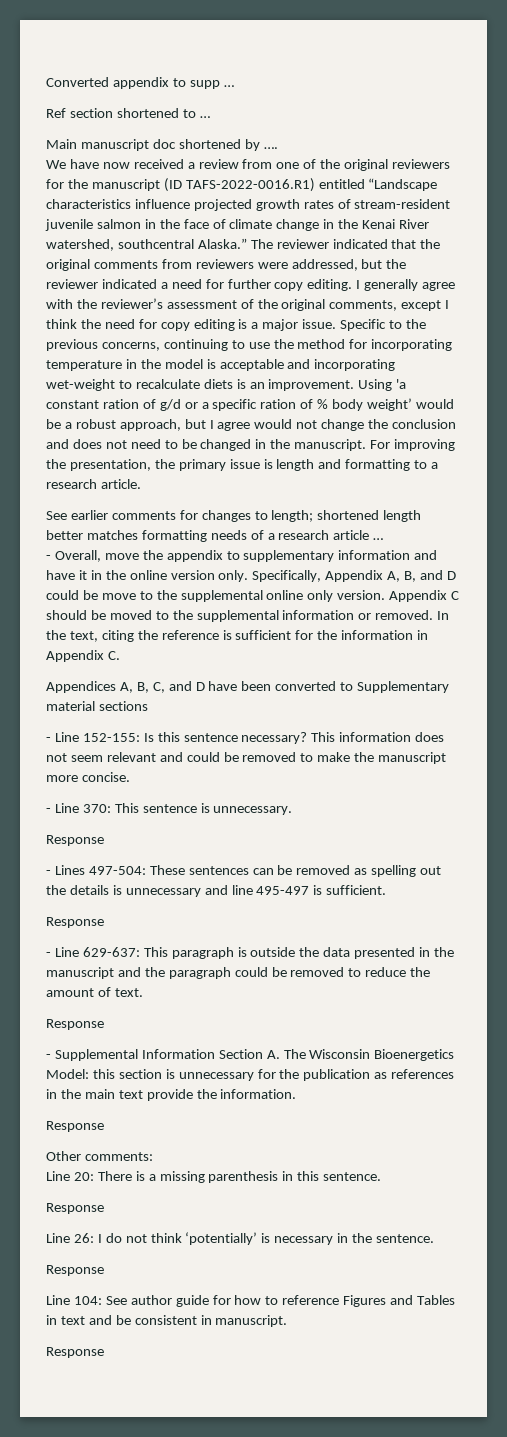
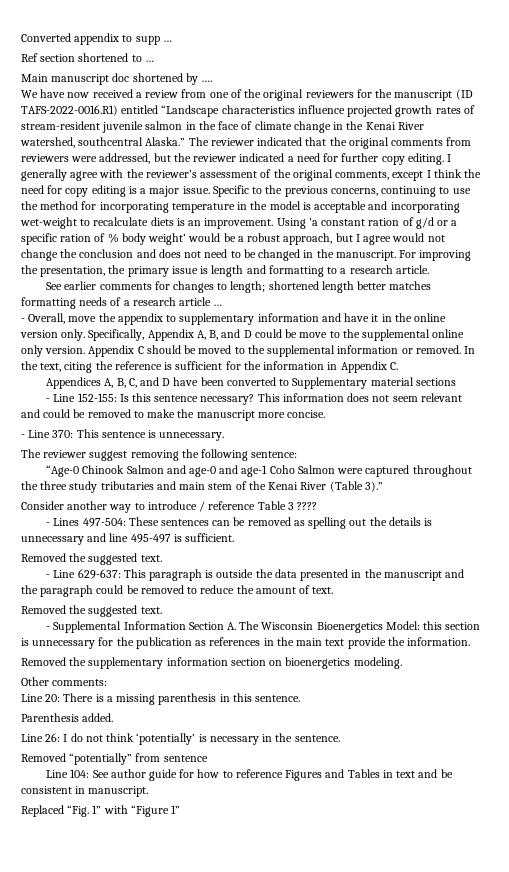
[46,835,104,846] Response -> [21,449,298,461] [46,465,472,477] [21,481,383,493] [21,501,318,513] The reviewer suggest removing the following sentence: // “Age-0 Chinook Salmon and age-0 and age-1 Coho Salmon were captured throughout the three study tributaries and main stem of the Kenai River (Table 3).” // Consider another way to introduce / reference Table 3 ????
[46,917,104,928] Response -> [21,553,162,565] Removed the suggested text.
[46,1019,104,1030] Response -> [21,605,162,617] Removed the suggested text.
[46,1121,104,1132] Response -> [21,657,402,669] Removed the supplementary information section on bioenergetics modeling.
[46,1203,104,1214] Response -> [21,713,114,722] Parenthesis added.
[46,1265,104,1276] Response -> [21,753,208,765] Removed “potentially” from sentence
[46,1347,104,1358] Response -> [21,805,181,817] Replaced “Fig. 1” with “Figure 1”

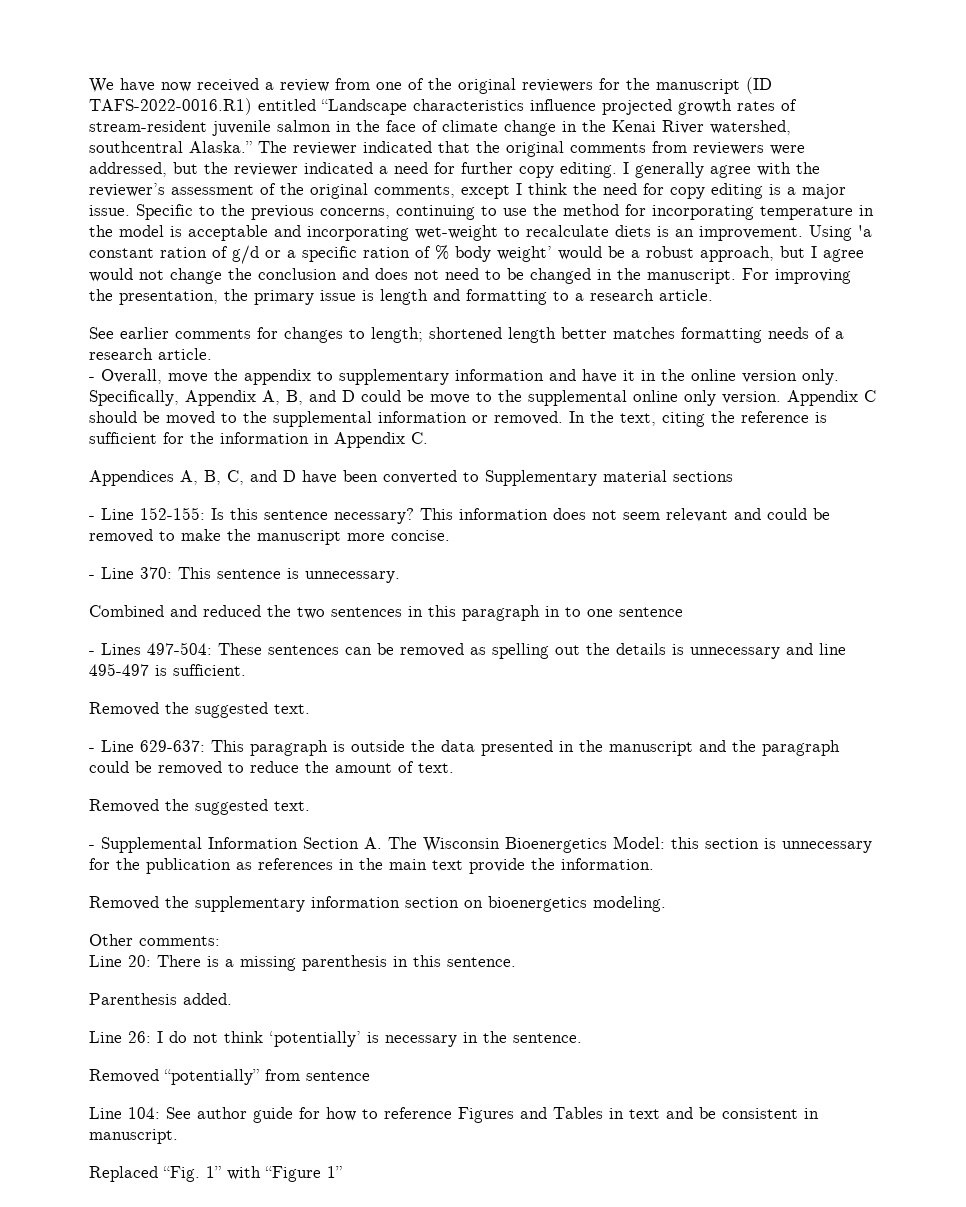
[21,33,172,45] [21,53,154,62] [21,73,213,85] Converted appendix to supp … // Ref section shortened to … // Main manuscript doc shortened by …. // -> (89, 85) none
[179,297,223,306] article … -> [158,348,212,360] article.
[21,449,298,461] [46,465,472,477] [21,481,383,493] [21,501,318,513] The reviewer suggest removing the following sentence: // “Age-0 Chinook Salmon and age-0 and age-1 Coho Salmon were captured throughout the three study tributaries and main stem of the Kenai River (Table 3).” // Consider another way to introduce / reference Table 3 ???? -> [89,605,683,621] Combined and reduced the two sentences in this paragraph in to one sentence

